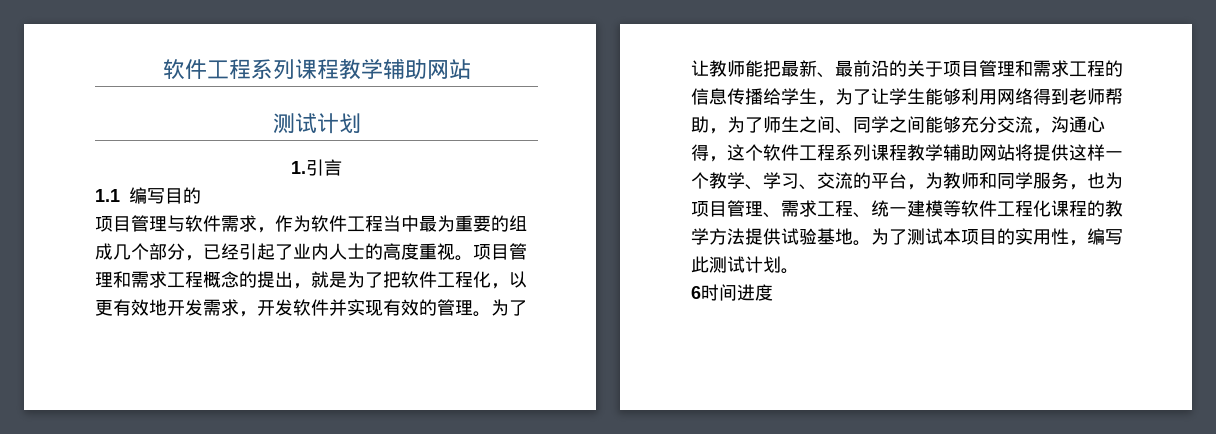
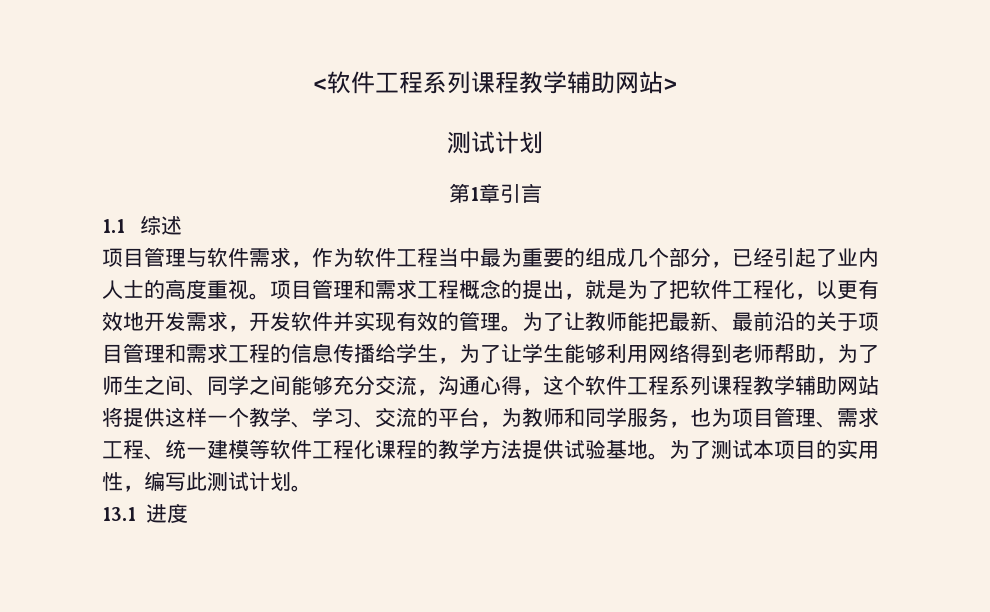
[162,58,471,80] 软件工程系列课程教学辅助网站 -> [313,71,677,94] <软件工程系列课程教学辅助网站>
[291,161,306,174] 1. -> [448,183,500,203] 第1章
[129,187,201,204] 编写目的 -> [139,215,182,235] 综述
[691,284,737,301] 6时间 -> [102,507,136,521] 13.1

